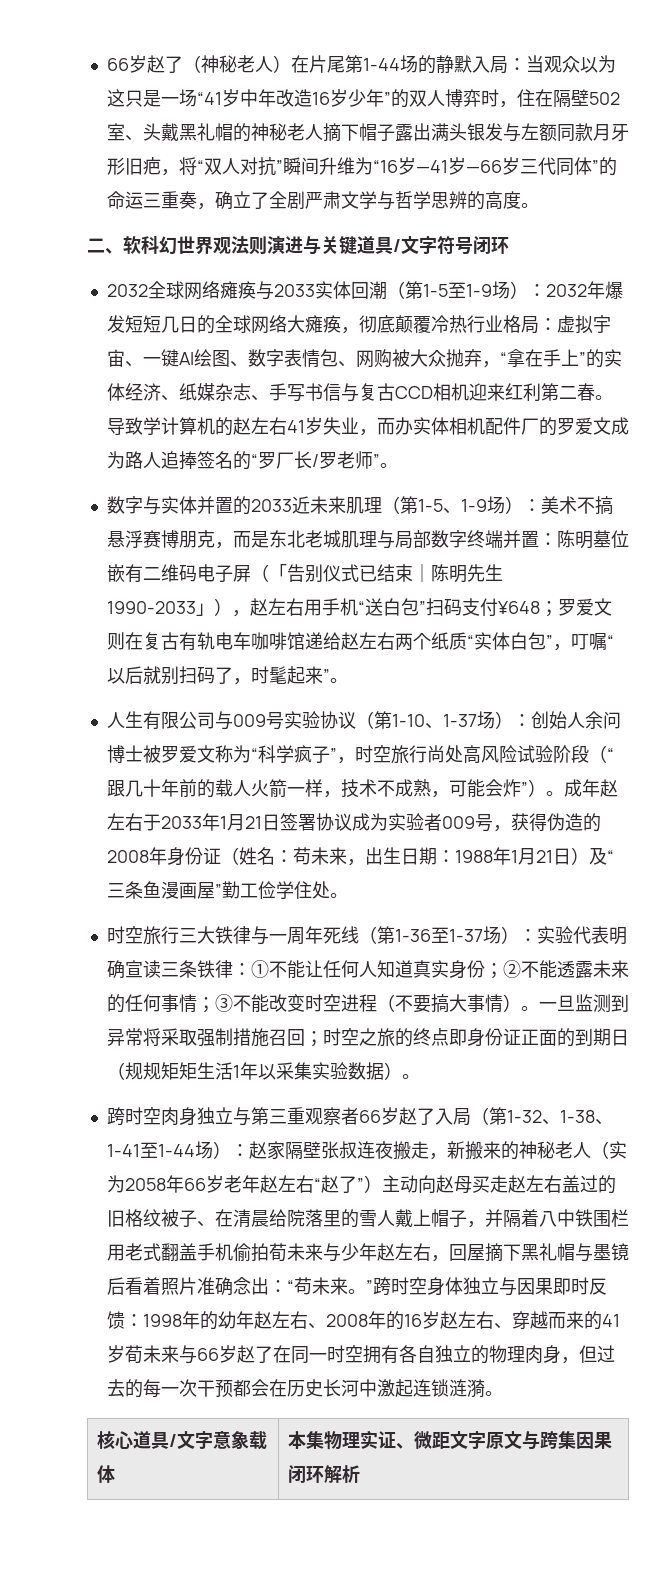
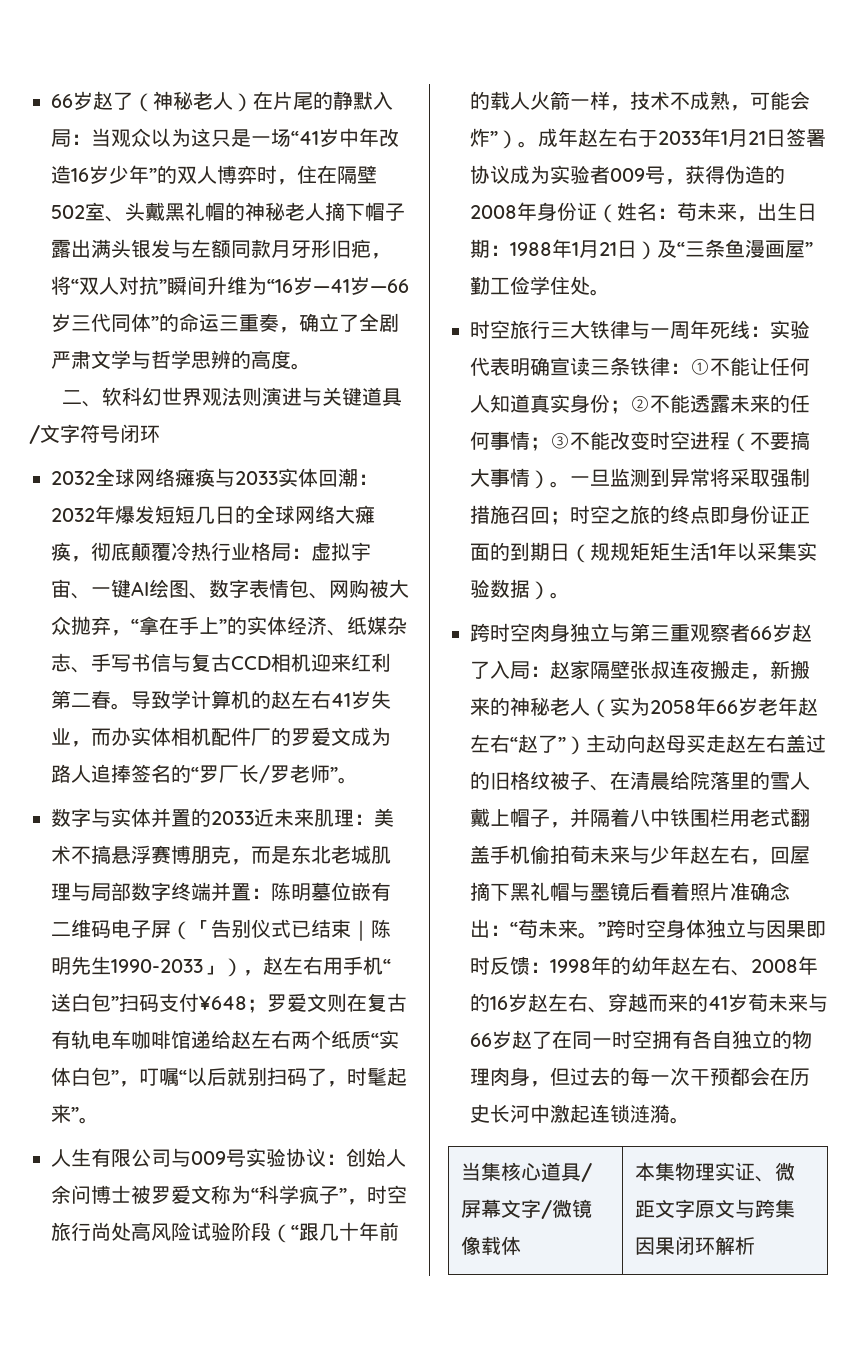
[344,55,418,73] 第1-44场 -> (313, 101) none
[386,281,528,299] （第1-5至1-9场） -> (358, 477) none
[381,496,523,514] （第1-5、1-9场） -> (354, 818) none
[355,711,513,729] （第1-10、1-37场） -> (326, 1157) none
[358,926,519,944] （第1-36至1-37场） -> (750, 329) none
[470,1107,613,1125] [106,1141,231,1159] （第1-32、1-38、1-41至1-44场） -> (530, 670) none
(503, 1393) none -> [461,1162,502,1181] 当集
[176,1431,249,1449] 文字意象 -> [461,1199,593,1219] [461,1236,482,1255] 屏幕文字/微镜像

